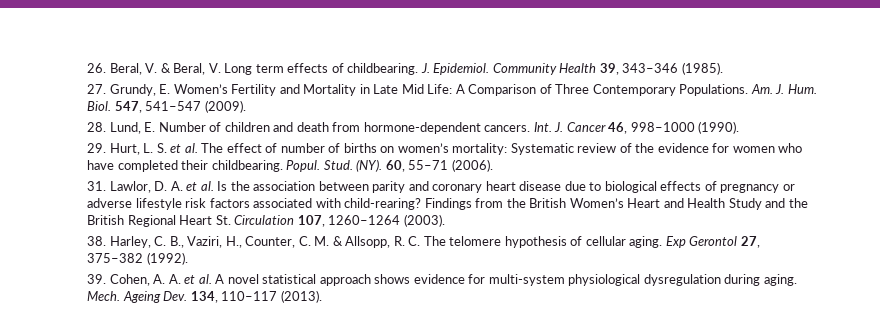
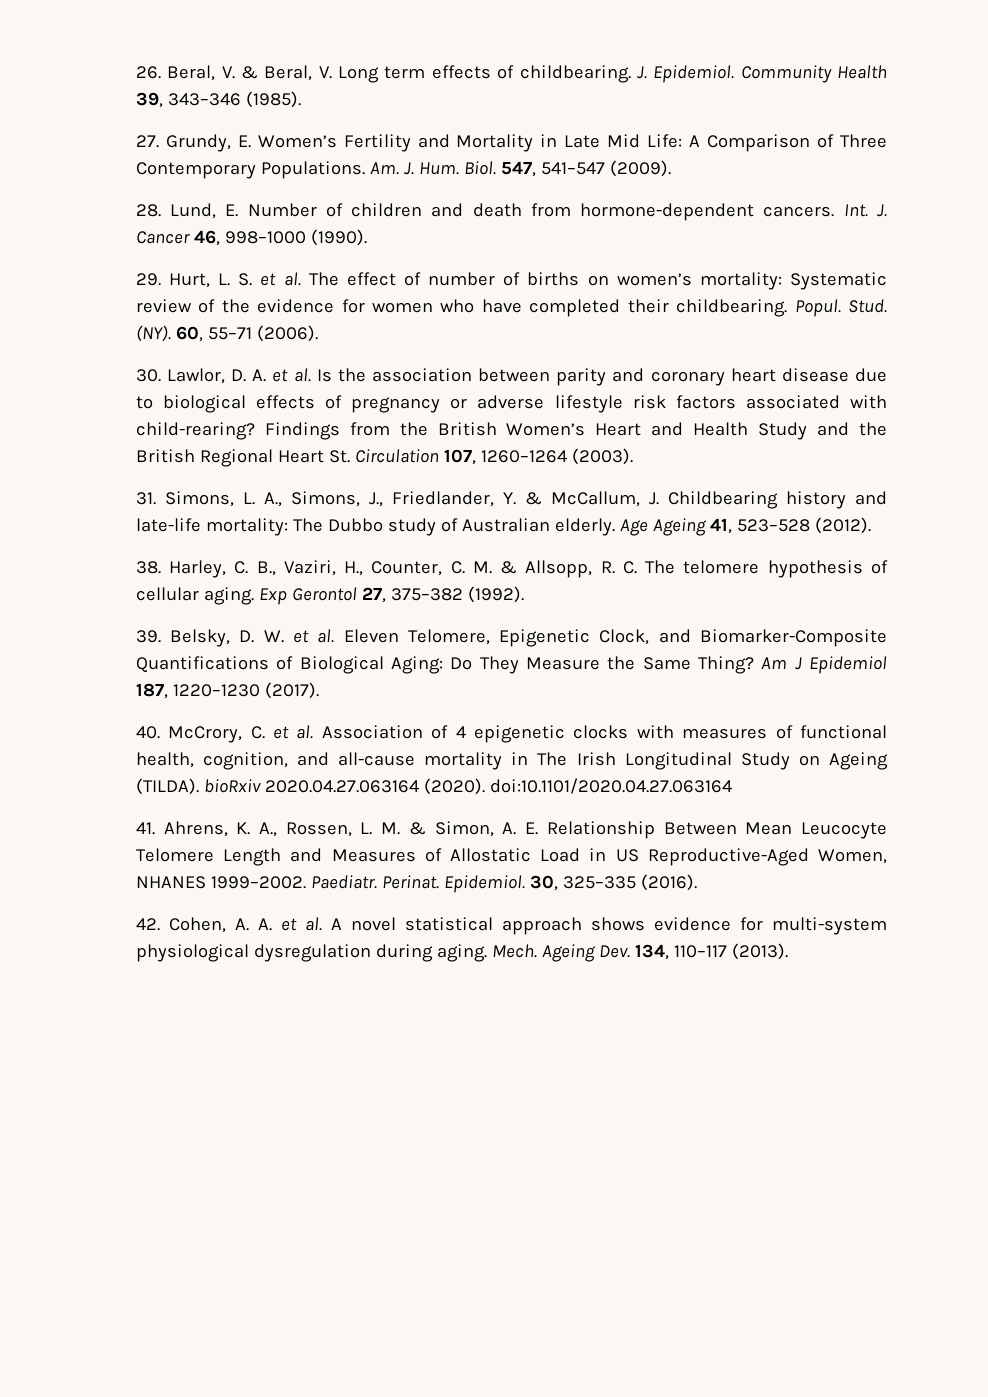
[87,181,107,191] 31. -> [135,369,161,382] 30.
(445, 220) none -> [135,491,887,509] [135,517,871,536] // 31. Simons, L. A., Simons, J., Friedlander, Y. & McCallum, J. Childbearing history and late-life mortality: The Dubbo study of Australian elderly. Age Ageing 41, 523–528 (2012).
(107, 279) none -> [170,629,887,647] [135,656,887,674] [135,682,319,699] [135,725,887,743] [135,752,889,770] [135,778,732,795] [135,821,887,839] [135,848,887,866] [135,874,697,893] [135,918,160,931] Belsky, D. W. et al. Eleven Telomere, Epigenetic Clock, and Biomarker-Composite Quantifications of Biological Aging: Do They Measure the Same Thing? Am J Epidemiol 187, 1220–1230 (2017). // 40. McCrory, C. et al. Association of 4 epigenetic clocks with measures of functional health, cognition, and all-cause mortality in The Irish Longitudinal Study on Ageing (TILDA). bioRxiv 2020.04.27.063164 (2020). doi:10.1101/2020.04.27.063164 // 41. Ahrens, K. A., Rossen, L. M. & Simon, A. E. Relationship Between Mean Leucocyte Telomere Length and Measures of Allostatic Load in US Reproductive-Aged Women, NHANES 1999–2002. Paediatr. Perinat. Epidemiol. 30, 325–335 (2016). // 42.

